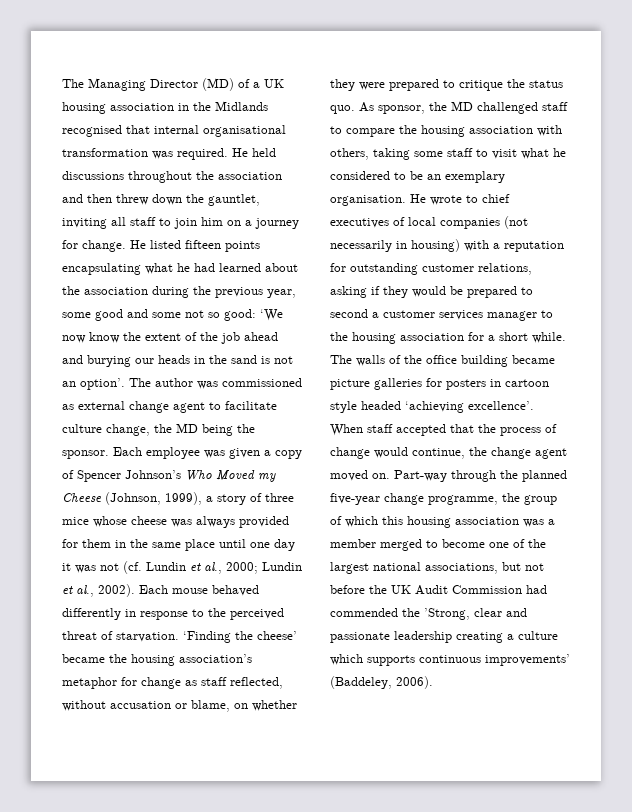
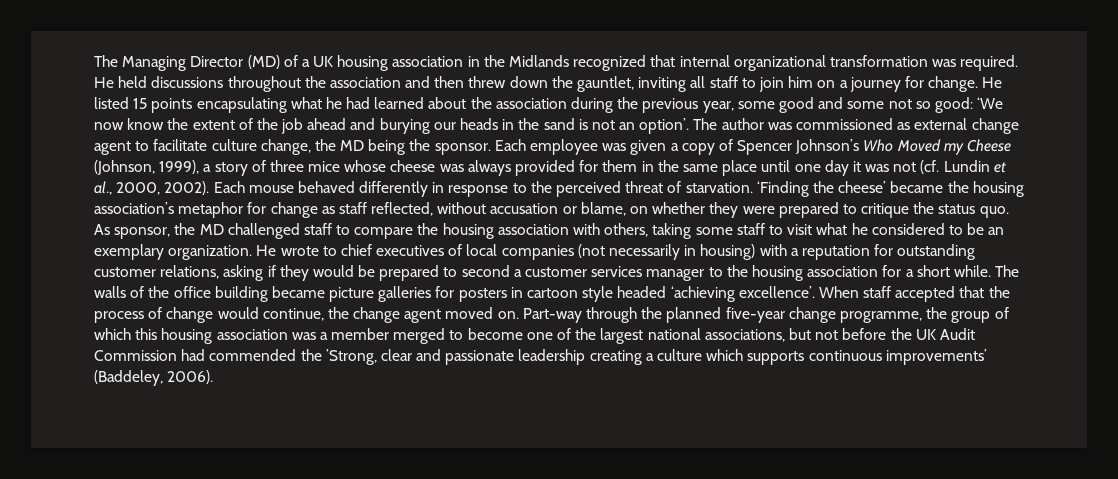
[62,125,122,137] recognised -> [573,55,647,71] recognized
[203,125,286,137] organisational -> [733,55,826,71] organizational
[185,240,221,249] fifteen -> [133,98,148,109] 15
[226,562,302,574] [62,585,94,597] 2000; Lundin et al., -> [116,182,161,195] 2000,
[330,195,406,206] organisation. -> [168,245,253,260] organization.

